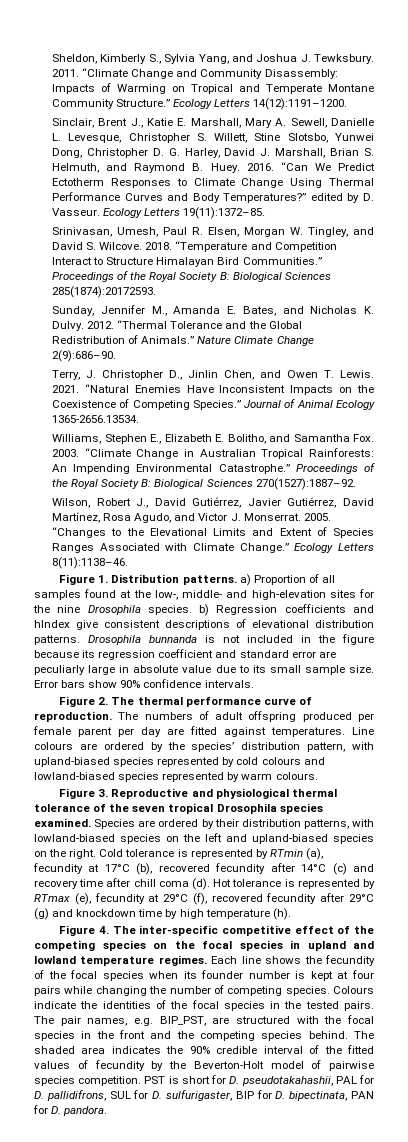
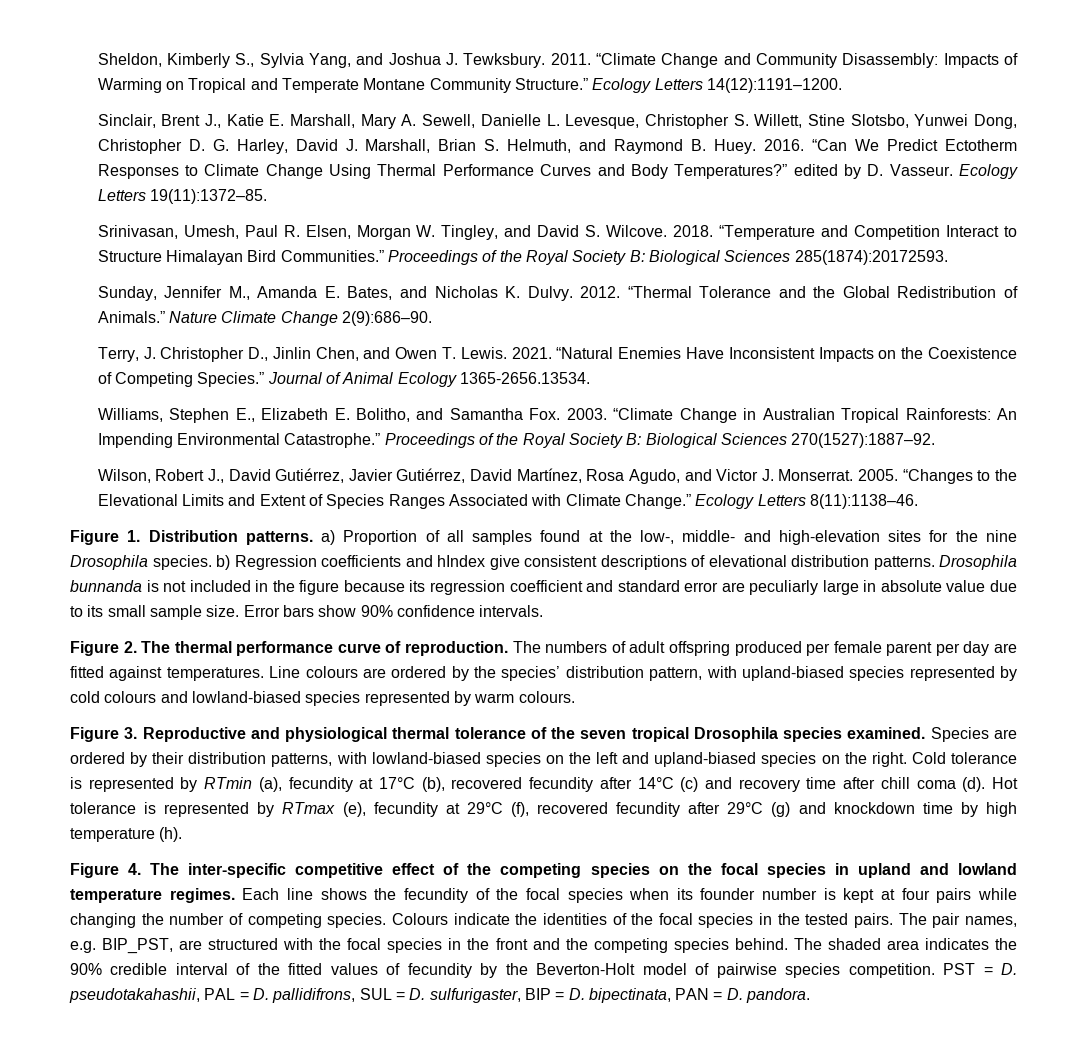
[168,1075,227,1084] is short for -> [983,967,993,975] =
[359,1075,375,1084] for -> [239,992,249,1000] =
[133,1090,149,1099] for -> [395,992,405,1000] =
[256,1090,272,1099] for -> [555,992,565,1000] =
[33,1105,48,1114] for -> [713,992,723,1000] =

